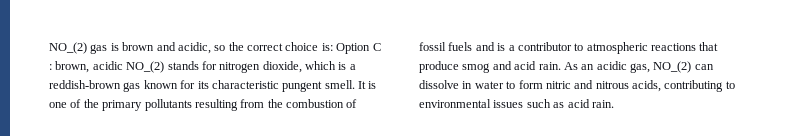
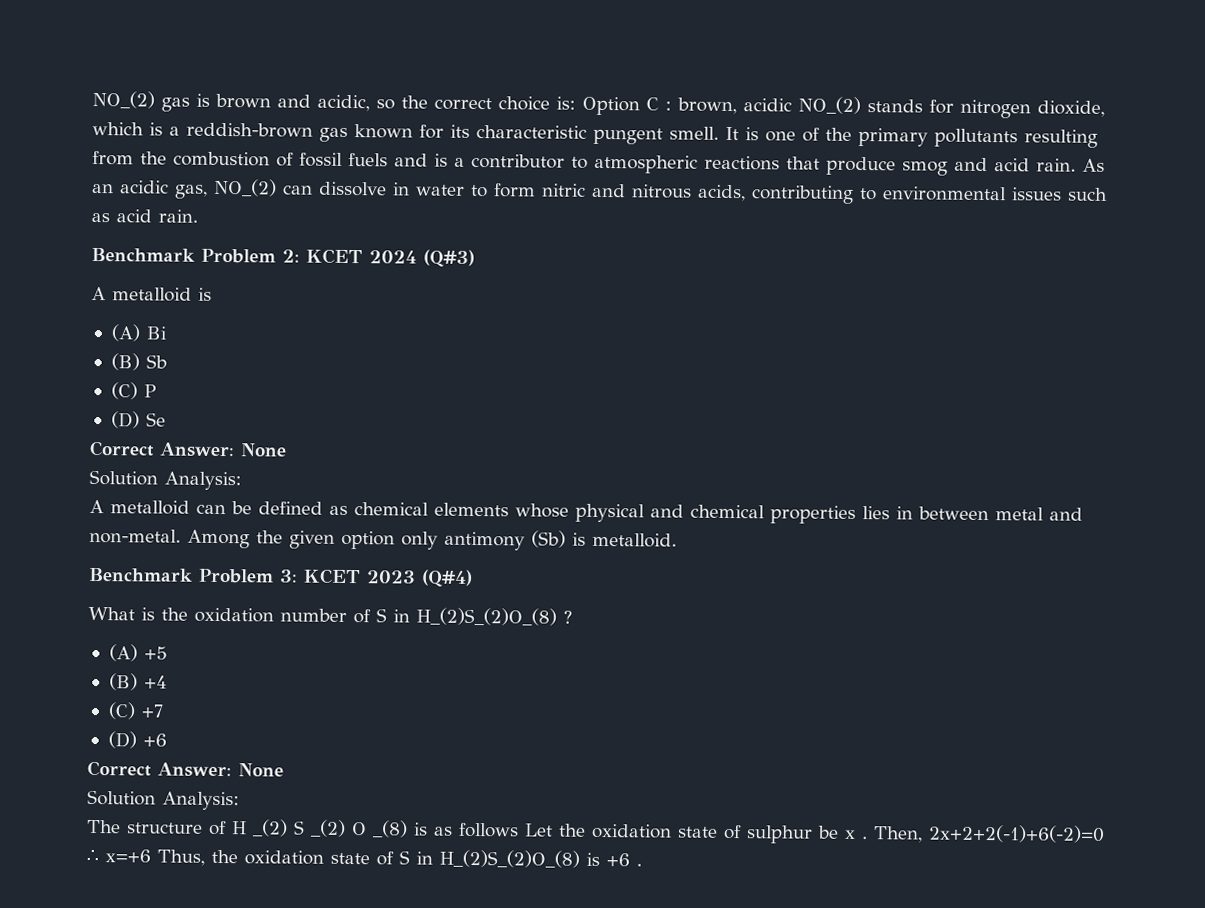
(614, 104) none -> [91,247,475,267] [91,286,212,302] [110,324,167,342] [110,353,167,371] [110,382,157,400] [110,411,166,429] [89,440,287,458] [89,469,242,491] [89,499,1083,524] [89,528,677,551] [88,567,473,587] [88,606,573,626] [108,644,168,662] [108,673,167,691] [107,702,164,720] [107,731,167,749] [87,760,284,778] [87,789,240,811] [87,819,1105,844] [86,849,642,868] // Benchmark Problem 2: KCET 2024 (Q#3) // A metalloid is // (A) Bi // (B) Sb // (C) P // (D) Se // Correct Answer: None // Solution Analysis: // A metalloid can be defined as chemical elements whose physical and chemical properties lies in between metal and non-metal. Among the given option only antimony (Sb) is metalloid. // Benchmark Problem 3: KCET 2023 (Q#4) // What is the oxidation number of S in H_(2)S_(2)O_(8) ? // (A) +5 // (B) +4 // (C) +7 // (D) +6 // Correct Answer: None // Solution Analysis: // The structure of H _(2) S _(2) O _(8) is as follows Let the oxidation state of sulphur be x . Then, 2x+2+2(-1)+6(-2)=0 ∴ x=+6 Thus, the oxidation state of S in H_(2)S_(2)O_(8) is +6 .

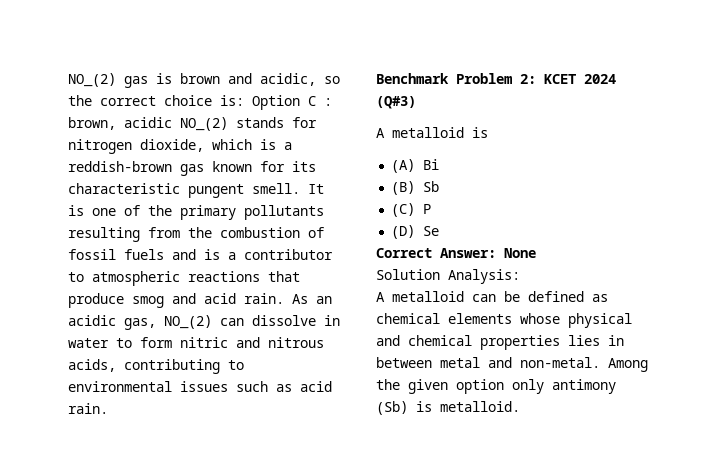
[88,567,473,587] [88,606,573,626] [108,644,168,662] [108,673,167,691] [107,702,164,720] [107,731,167,749] [87,760,284,778] [87,789,240,811] [87,819,1105,844] [86,849,642,868] // Benchmark Problem 3: KCET 2023 (Q#4) // What is the oxidation number of S in H_(2)S_(2)O_(8) ? // (A) +5 // (B) +4 // (C) +7 // (D) +6 // Correct Answer: None // Solution Analysis: // The structure of H _(2) S _(2) O _(8) is as follows Let the oxidation state of sulphur be x . Then, 2x+2+2(-1)+6(-2)=0 ∴ x=+6 Thus, the oxidation state of S in H_(2)S_(2)O_(8) is +6 . -> (520, 406) none

